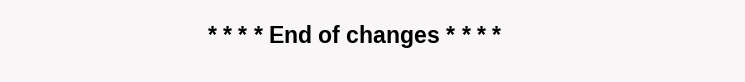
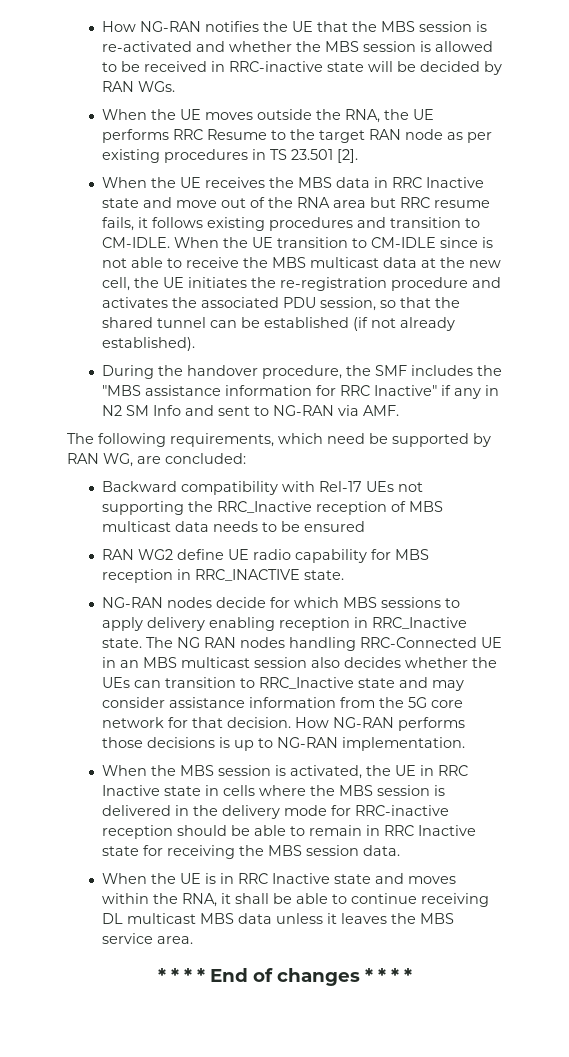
(207, 34) none -> [101,21,487,32] [101,41,493,52] [101,61,502,75] [101,81,175,92] [101,109,434,123] [101,129,492,143] [101,149,358,163] [101,177,484,188] [101,197,490,208] [101,217,480,231] [101,237,493,248] [101,257,501,268] [101,277,501,291] [101,297,460,311] [101,317,455,331] [101,337,195,351] [101,365,502,379] [101,385,499,399] [101,405,399,416] [67,433,491,447] [67,453,246,467] [101,481,423,495] [101,501,443,515] [101,521,365,532] [101,549,429,563] [101,569,344,583] [101,597,460,608] [101,617,467,631] [101,637,502,651] [101,657,497,668] [101,677,464,691] [101,697,463,708] [101,717,465,731] [101,737,465,751] [101,765,468,779] [101,785,445,796] [101,805,449,819] [101,825,476,839] [101,845,400,859] [101,873,456,884] [101,893,489,907] [101,913,454,924] [101,933,193,944] How NG-RAN notifies the UE that the MBS session is re-activated and whether the MBS session is allowed to be received in RRC-inactive state will be decided by RAN WGs. // When the UE moves outside the RNA, the UE performs RRC Resume to the target RAN node as per existing procedures in TS 23.501 [2]. // When the UE receives the MBS data in RRC Inactive state and move out of the RNA area but RRC resume fails, it follows existing procedures and transition to CM-IDLE. When the UE transition to CM-IDLE since is not able to receive the MBS multicast data at the new cell, the UE initiates the re-registration procedure and activates the associated PDU session, so that the shared tunnel can be established (if not already established). // During the handover procedure, the SMF includes the "MBS assistance information for RRC Inactive" if any in N2 SM Info and sent to NG-RAN via AMF. // The following requirements, which need be supported by RAN WG, are concluded: // Backward compatibility with Rel-17 UEs not supporting the RRC_Inactive reception of MBS multicast data needs to be ensured // RAN WG2 define UE radio capability for MBS reception in RRC_INACTIVE state. // NG-RAN nodes decide for which MBS sessions to apply delivery enabling reception in RRC_Inactive state. The NG RAN nodes handling RRC-Connected UE in an MBS multicast session also decides whether the UEs can transition to RRC_Inactive state and may consider assistance information from the 5G core network for that decision. How NG-RAN performs those decisions is up to NG-RAN implementation. // When the MBS session is activated, the UE in RRC Inactive state in cells where the MBS session is delivered in the delivery mode for RRC-inactive reception should be able to remain in RRC Inactive state for receiving the MBS session data. // When the UE is in RRC Inactive state and moves within the RNA, it shall be able to continue receiving DL multicast MBS data unless it leaves the MBS service area. //

